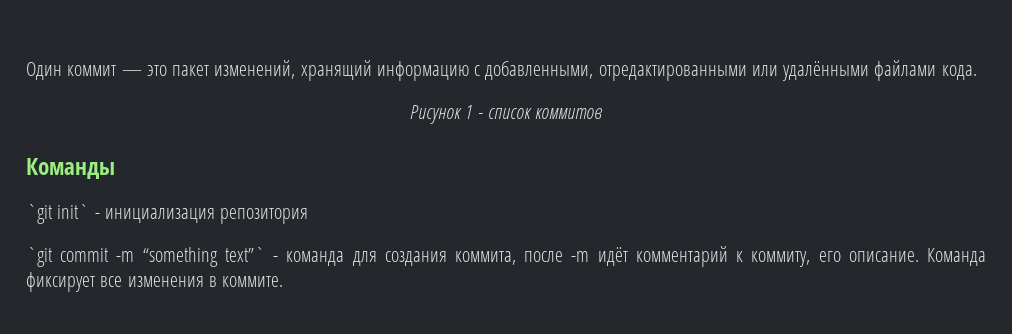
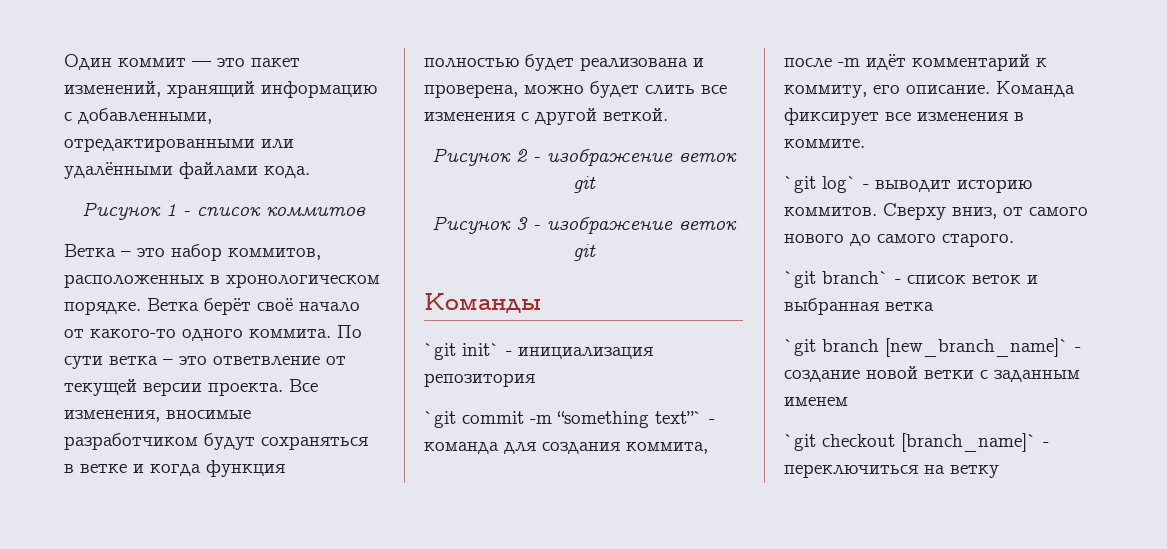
(604, 113) none -> [64,244,321,261] [64,274,380,288] [64,298,360,315] [64,325,362,341] [64,356,346,369] [64,379,318,396] [64,410,251,422] [64,433,368,450] [64,460,285,477] [424,54,704,71] [424,81,727,98] [424,108,668,125] [432,148,737,166] [572,176,596,193] [432,216,737,234] [572,244,596,261] // Ветка – это набор коммитов, расположенных в хронологическом порядке. Ветка берёт своё начало от какого-то одного коммита. По сути ветка – это ответвление от текущей версии проекта. Все изменения, вносимые разработчиком будут сохраняться в ветке и когда функция полностью будет реализована и проверена, можно будет слить все изменения с другой веткой. // Рисунок 2 - изображение веток git // Рисунок 3 - изображение веток git
(284, 281) none -> [784,176,1032,193] [784,203,1088,220] [784,233,1014,247] [784,271,1038,288] [784,298,934,315] [784,338,1081,357] [784,366,1080,382] [784,397,848,406] [784,433,1049,452] [784,464,999,478] // `git log` - выводит историю коммитов. Сверху вниз, от самого нового до самого старого. // `git branch` - список веток и выбранная ветка // `git branch [new_branch_name]` - создание новой ветки с заданным именем // `git checkout [branch_name]` - переключиться на ветку

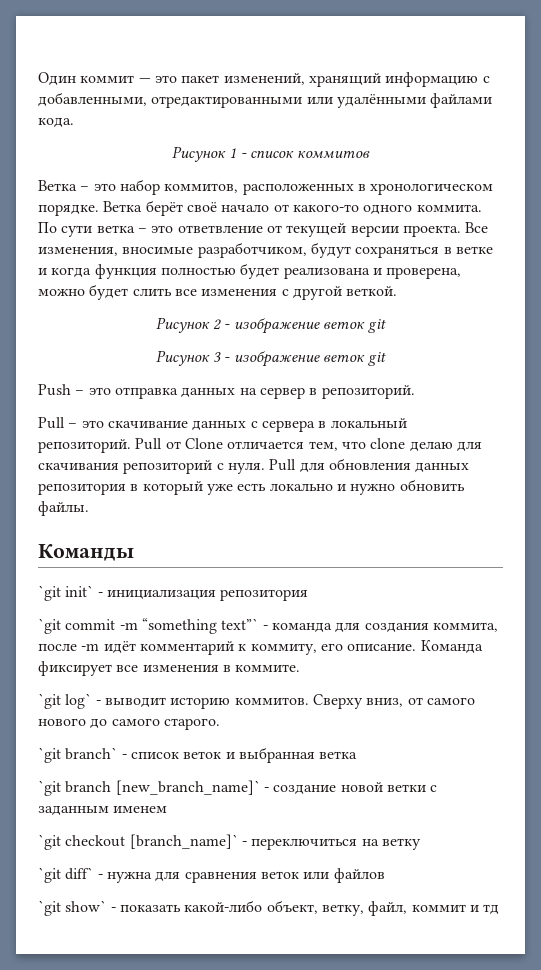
[64,433,198,450] разработчиком -> [197,242,307,258] разработчиком,
(596, 252) none -> [38,384,415,399] [38,417,407,432] [38,438,482,453] [38,458,470,474] [38,479,465,495] [38,501,89,516] // Push – это отправка данных на сервер в репозиторий. // Pull – это скачивание данных с сервера в локальный репозиторий. Pull от Clone отличается тем, что clone делаю для скачивания репозиторий с нуля. Pull для обновления данных репозитория в который уже есть локально и нужно обновить файлы.
(999, 471) none -> [38,867,385,883] [38,900,500,916] // `git diff` - нужна для сравнения веток или файлов // `git show` - показать какой-либо объект, ветку, файл, коммит и тд

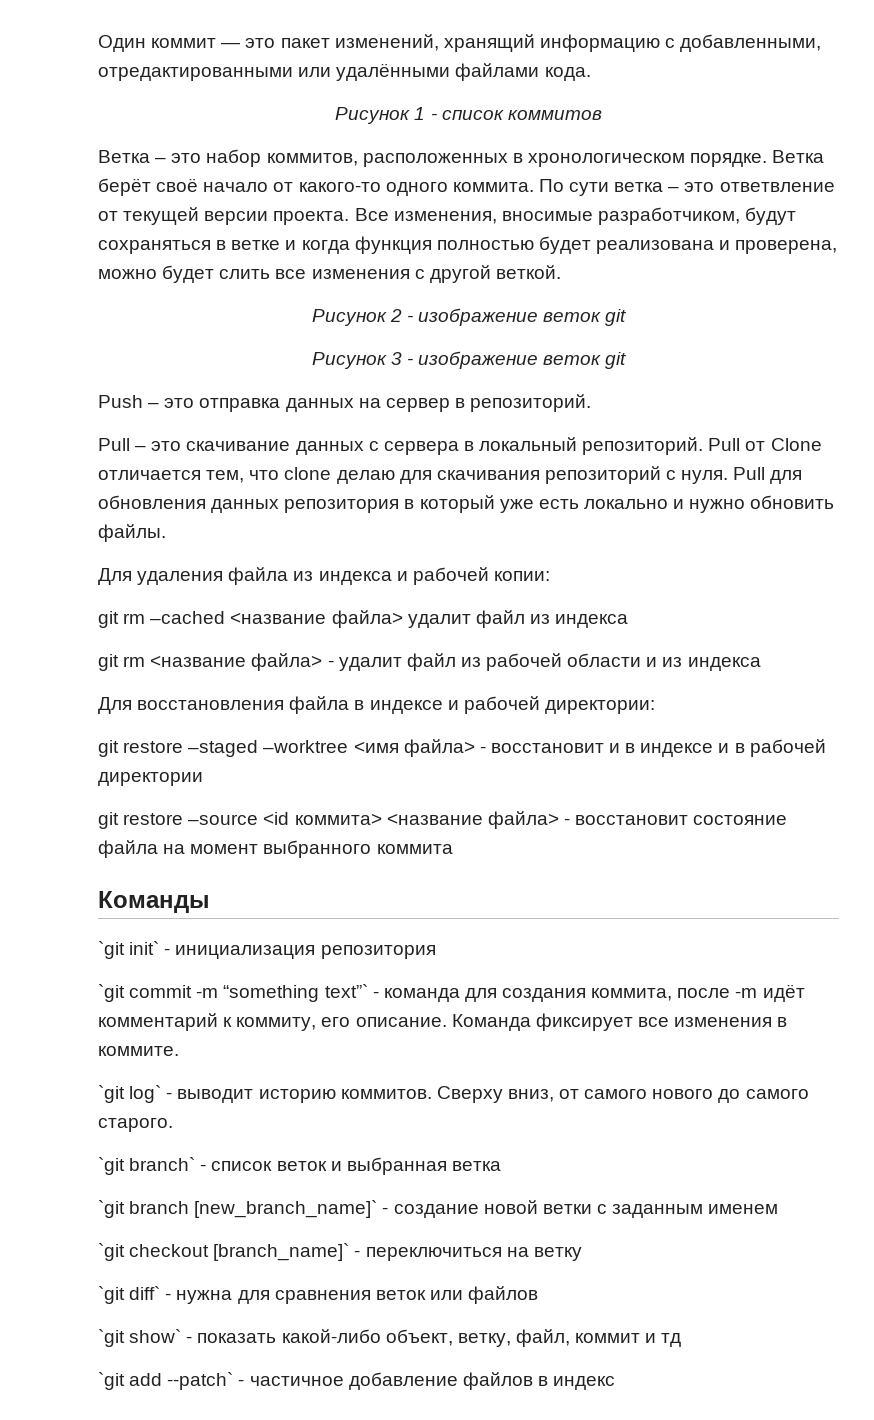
(89, 508) none -> [98,567,550,585] [98,610,629,628] [98,653,761,671] [98,696,655,714] [98,739,826,757] [98,772,203,786] [98,811,788,829] [98,840,453,858] // Для удаления файла из индекса и рабочей копии: // git rm –cached <название файла> удалит файл из индекса // git rm <название файла> - удалит файл из рабочей области и из индекса // Для восстановления файла в индексе и рабочей директории: // git restore –staged –worktree <имя файла> - восстановит и в индексе и в рабочей директории // git restore –source <id коммита> <название файла> - восстановит состояние файла на момент выбранного коммита
(500, 909) none -> [98,1372,616,1390] // `git add --patch` - частичное добавление файлов в индекс

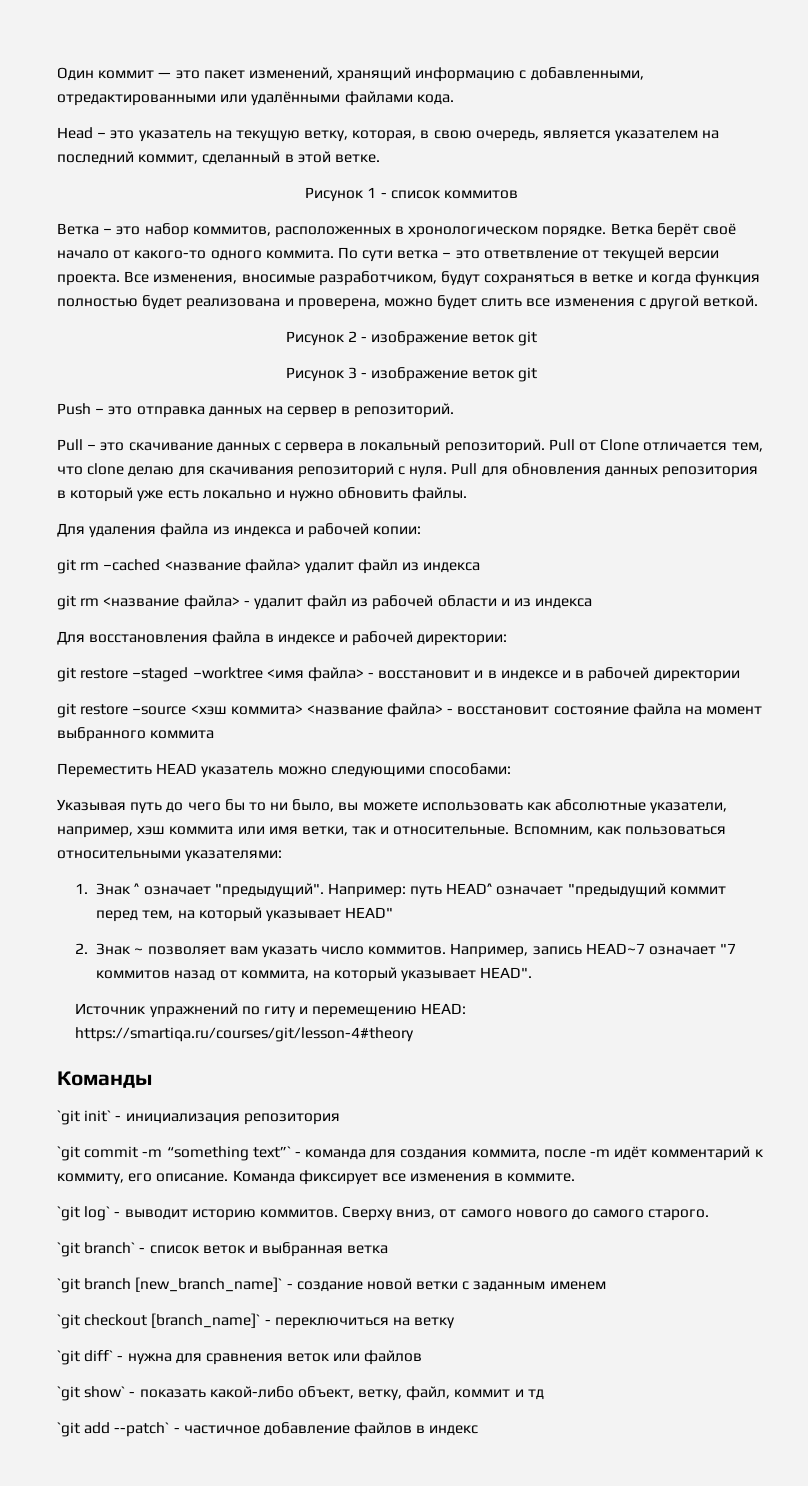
(591, 74) none -> [57,127,720,142] [57,151,380,165] // Head – это указатель на текущую ветку, которая, в свою очередь, является указателем на последний коммит, сделанный в этой ветке.
[263,812,290,825] <id -> [190,705,227,715] <хэш
(453, 849) none -> [57,763,511,778] [57,799,728,814] [57,823,727,838] [57,850,283,862] [75,883,726,898] [96,907,394,922] [75,943,737,958] [96,967,533,982] [75,1003,467,1018] [75,1027,415,1042] // Переместить HEAD указатель можно следующими способами: // Указывая путь до чего бы то ни было, вы можете использовать как абсолютные указатели, например, хэш коммита или имя ветки, так и относительные. Вспомним, как пользоваться относительными указателями: // 1. Знак ^ означает "предыдущий". Например: путь HEAD^ означает "предыдущий коммит перед тем, на который указывает HEAD" // 2. Знак ~ позволяет вам указать число коммитов. Например, запись HEAD~7 означает "7 коммитов назад от коммита, на который указывает HEAD". // Источник упражнений по гиту и перемещению HEAD: https://smartiqa.ru/courses/git/lesson-4#theory

